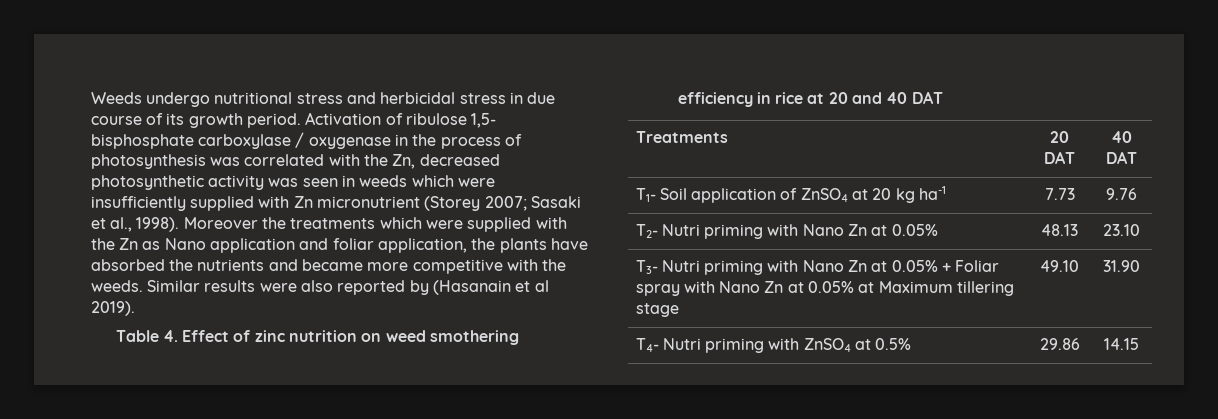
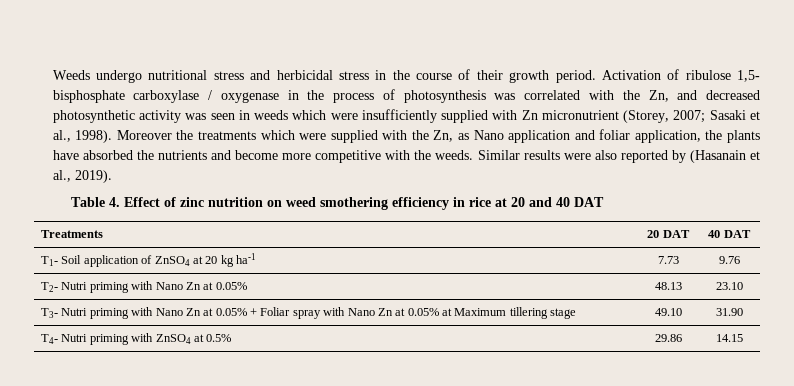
[527,92,556,104] due -> [392,70,410,80] the
[166,113,185,125] its -> [476,70,503,80] their
(416, 161) none -> [677,90,698,100] and
[424,196,481,211] (Storey -> [623,110,670,123] (Storey,
[119,238,139,250] Zn -> [433,130,454,142] Zn,
[302,259,364,271] became -> [235,150,279,160] become
[534,280,549,292] al -> [52,170,71,182] al.,

